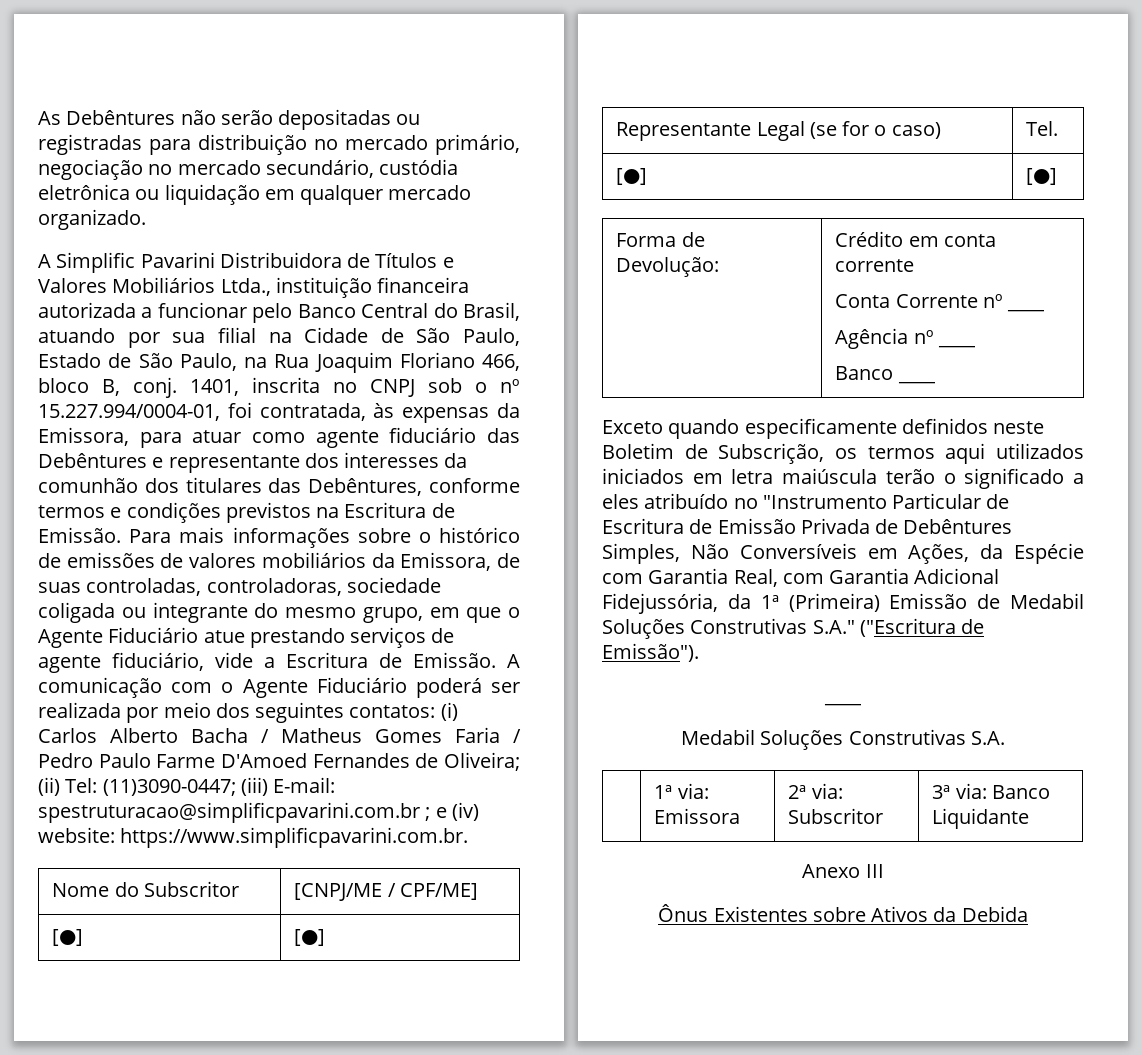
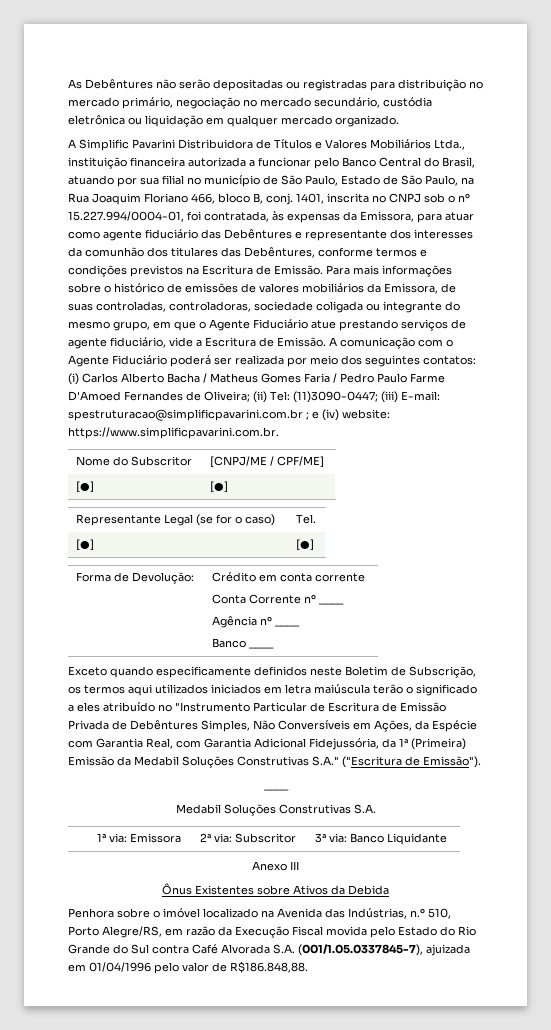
[268,327,369,343] na Cidade -> [187,175,260,187] no município
[977,594,1001,609] de -> [117,756,131,766] da
(1028, 914) none -> [68,908,451,919] [68,926,476,938] [68,944,470,956] [68,961,308,974] // Penhora sobre o imóvel localizado na Avenida das Indústrias, n.º 510, Porto Alegre/RS, em razão da Execução Fiscal movida pelo Estado do Rio Grande do Sul contra Café Alvorada S.A. (001/1.05.0337845-7), ajuizada em 01/04/1996 pelo valor de R$186.848,88.

